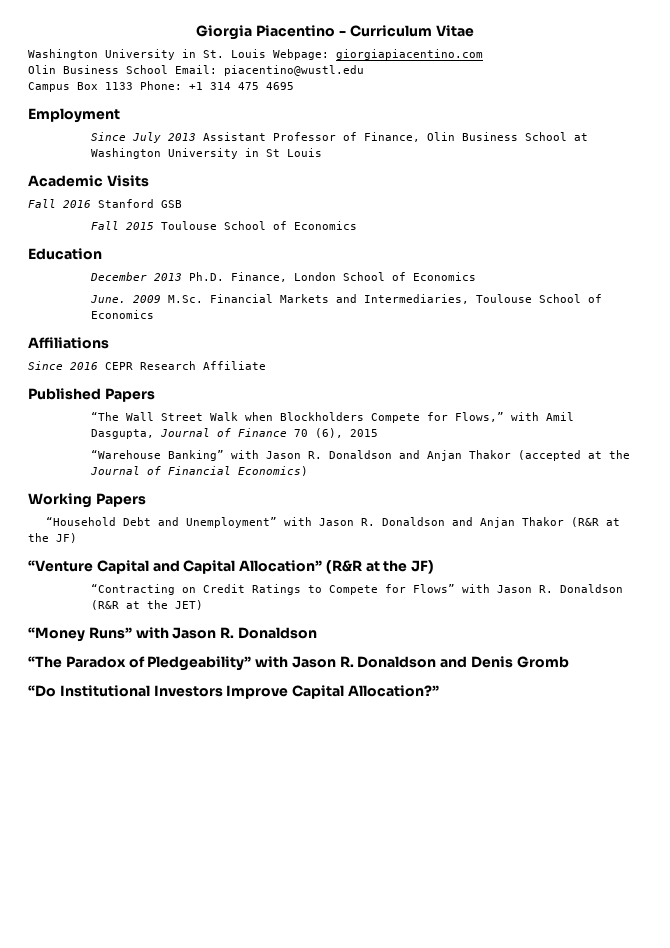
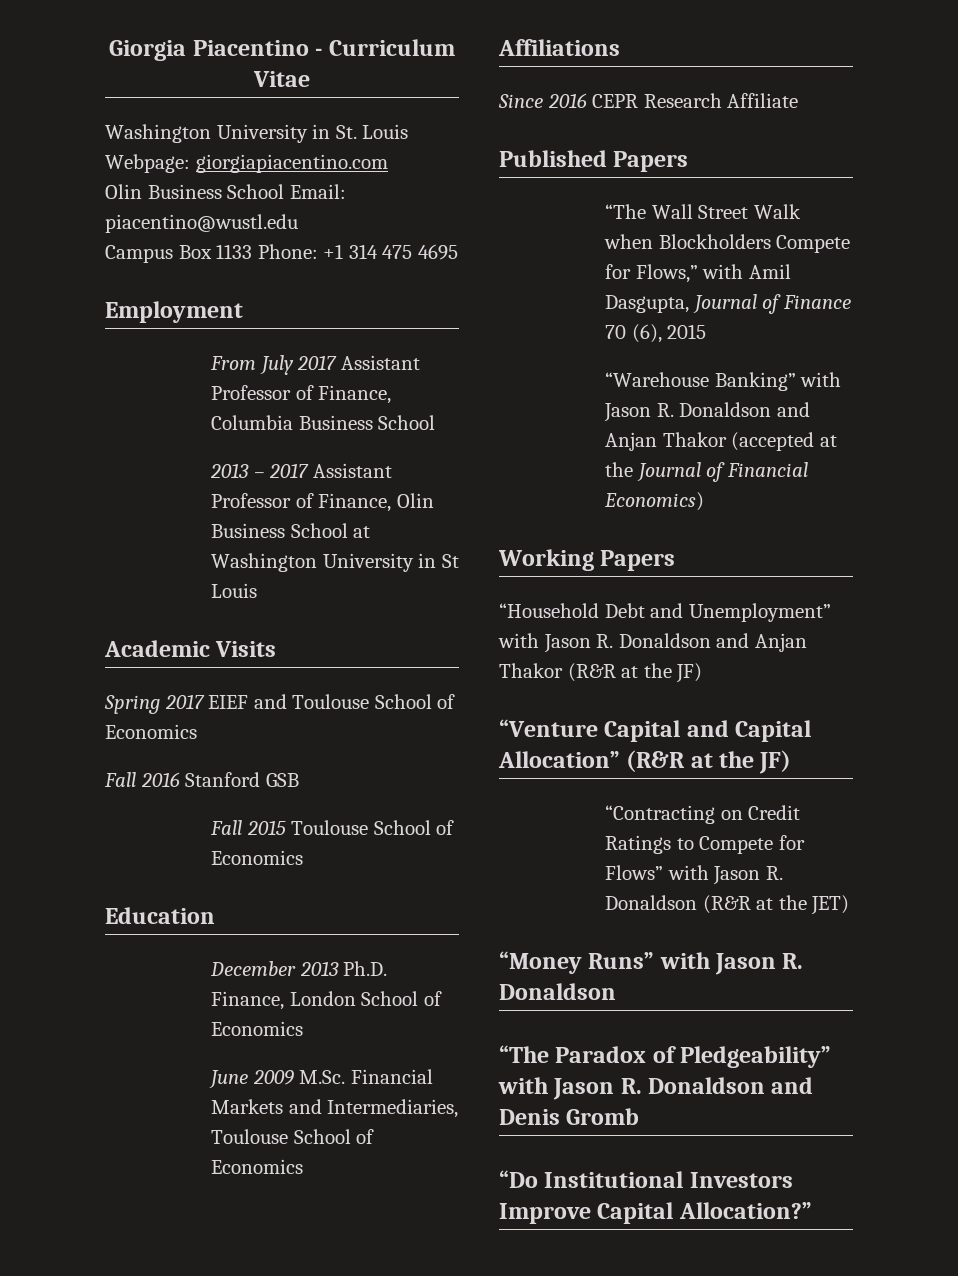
[91,132,197,143] Since July 2013 -> [210,355,420,375] [211,385,392,404] [211,415,436,430] [210,463,310,478] From July 2017 Assistant Professor of Finance, Columbia Business School // 2013 – 2017
(149, 181) none -> [104,694,456,714] [105,724,197,739] // Spring 2017 EIEF and Toulouse School of Economics
[90,295,127,303] June. -> [209,1070,249,1089] June

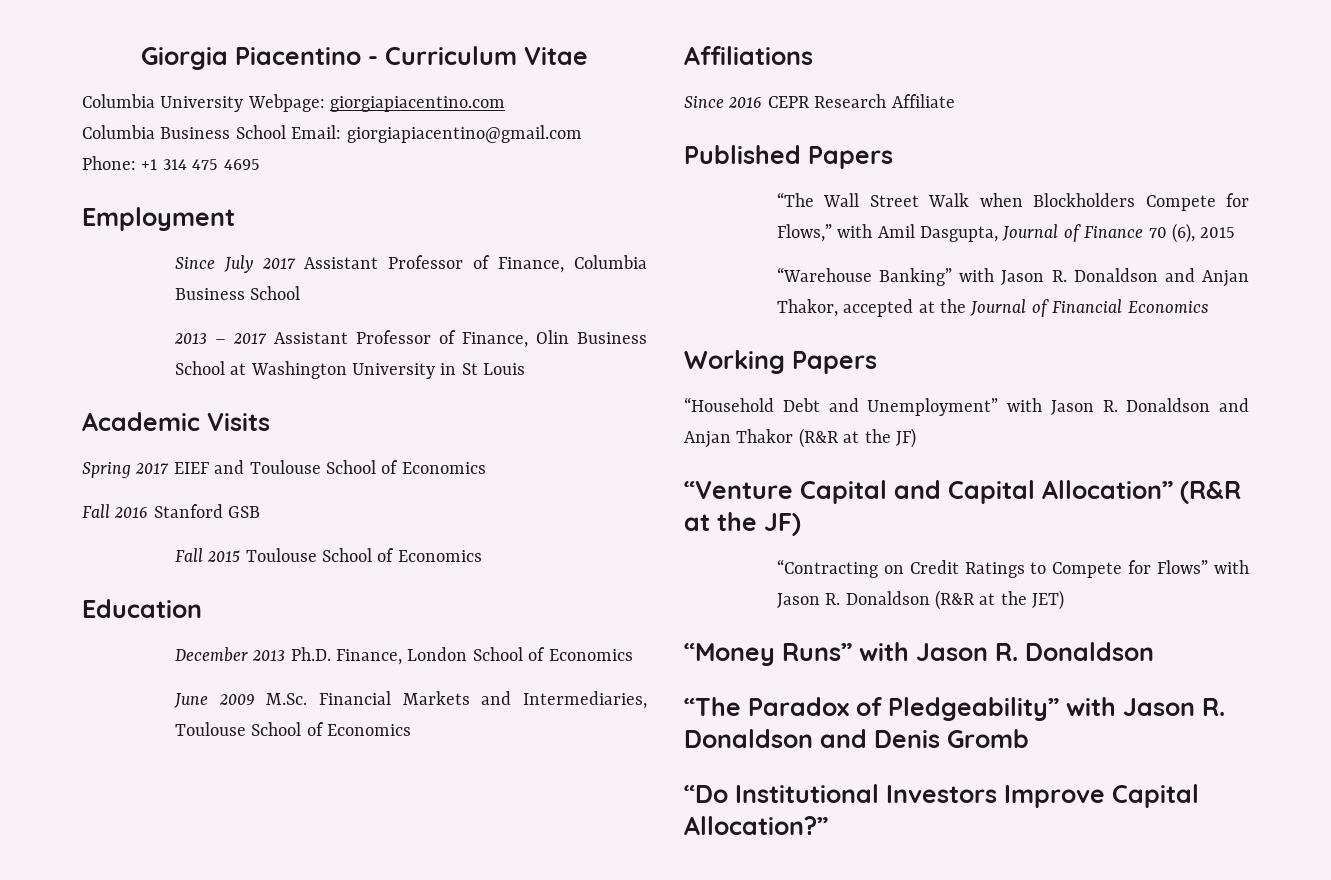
[105,124,409,143] Washington University in St. Louis -> [82,94,244,112] Columbia University
[105,184,142,199] Olin -> [82,125,155,139] Columbia
[105,214,298,233] [105,244,253,263] piacentino@wustl.edu // Campus Box 1133 -> [346,125,582,143] giorgiapiacentino@gmail.com //
[210,356,257,370] From -> [174,257,215,269] Since
[662,432,815,451] Thakor (accepted -> [776,299,914,317] Thakor, accepted
[604,492,705,511] Economics) -> [1127,301,1209,313] Economics

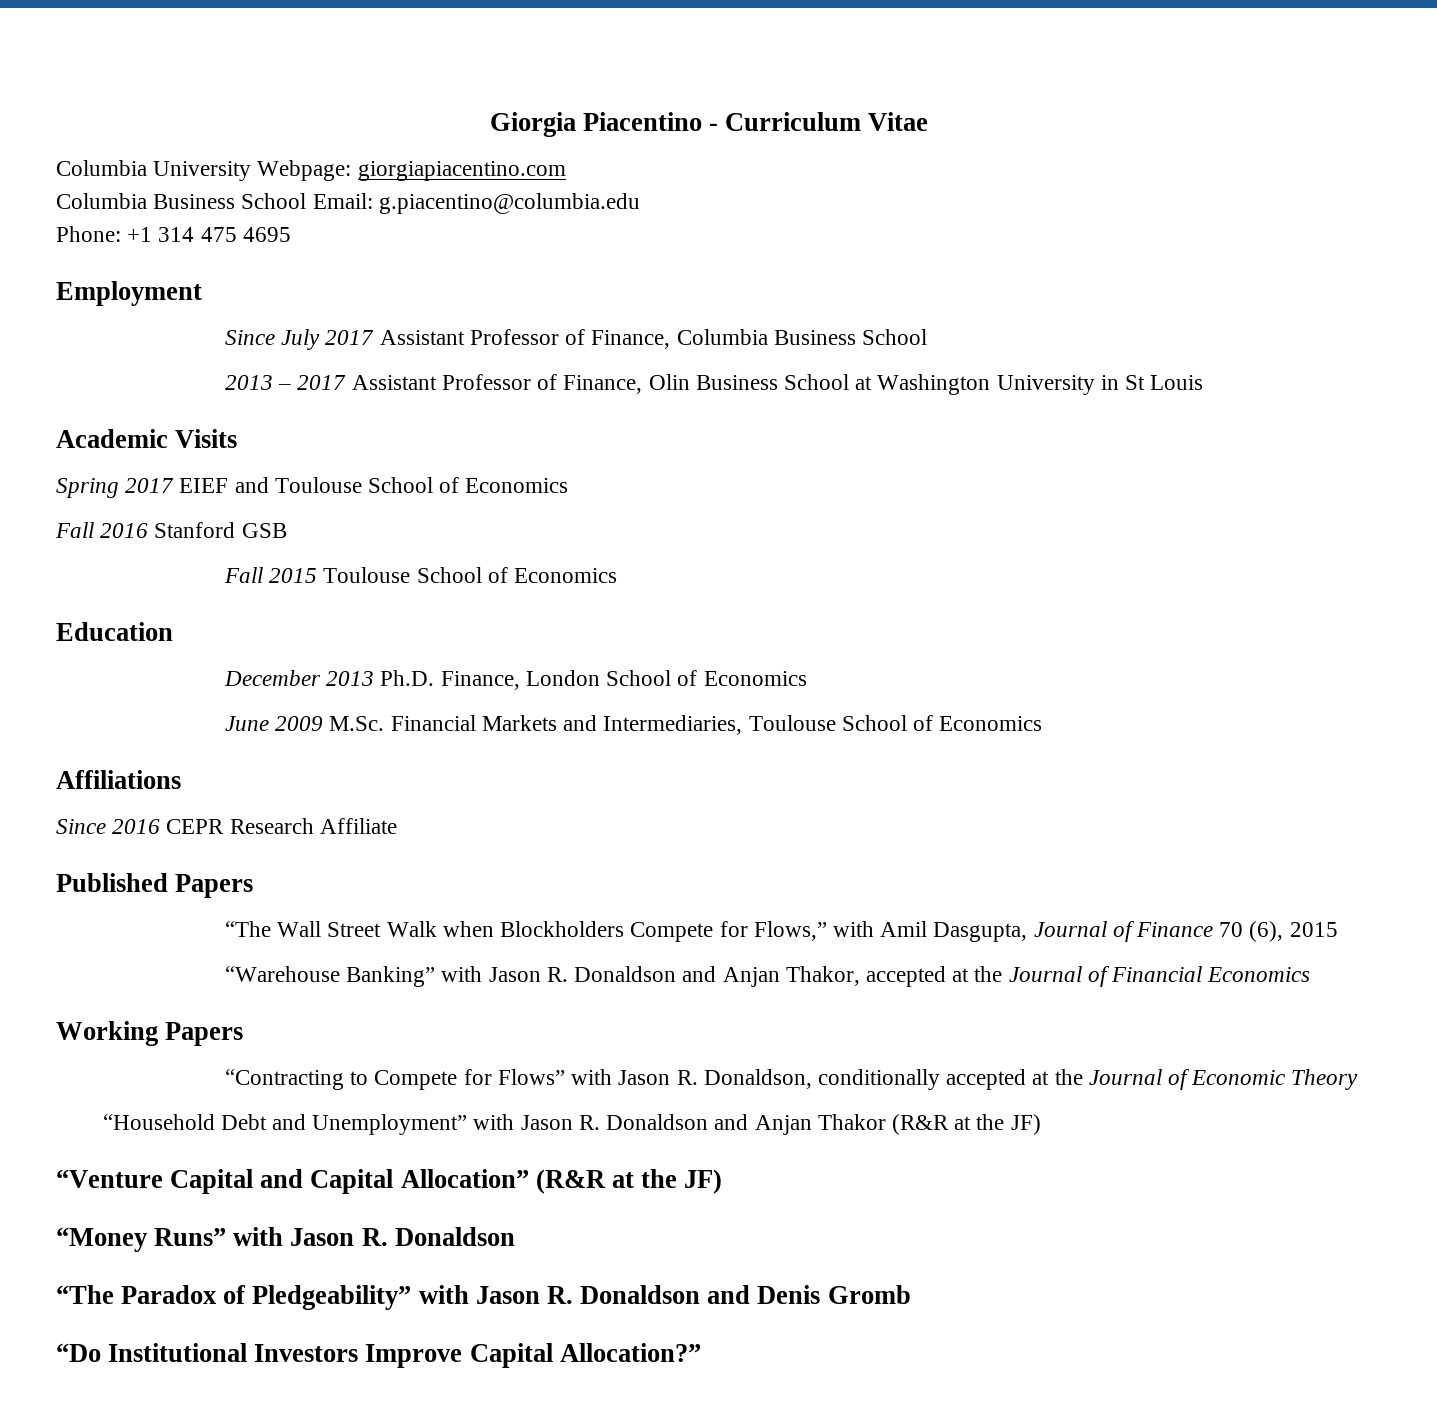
[346,125,582,143] giorgiapiacentino@gmail.com -> [378,193,640,214] g.piacentino@columbia.edu
(877, 362) none -> [225,1069,1359,1090] // “Contracting to Compete for Flows” with Jason R. Donaldson, conditionally accepted at the Journal of Economic Theory
[776,559,1249,578] [776,590,1065,610] // “Contracting on Credit Ratings to Compete for Flows” with Jason R. Donaldson (R&R at the JET) -> (723, 1181) none

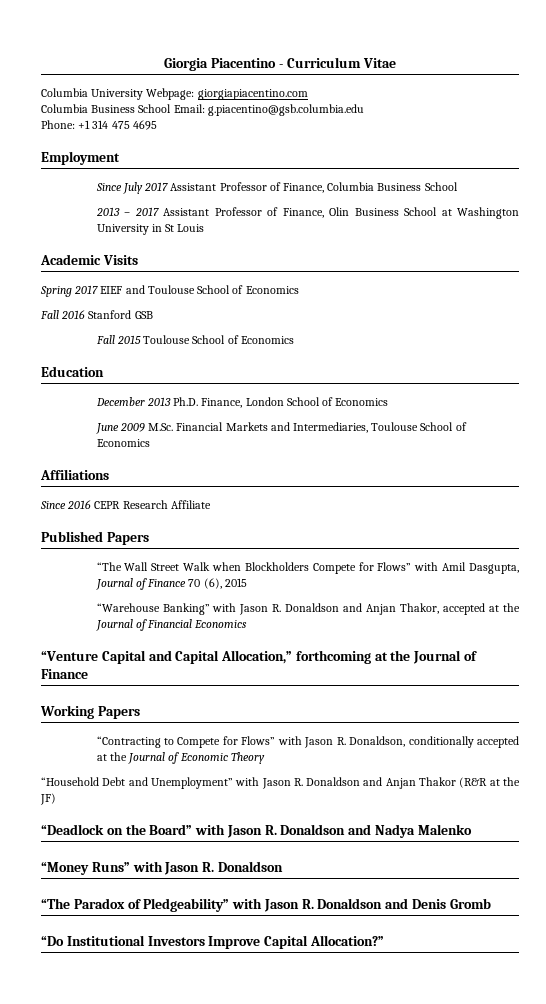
[378,193,640,214] g.piacentino@columbia.edu -> [207,104,364,116] g.piacentino@gsb.columbia.edu
[753,921,827,941] Flows,” -> [377,562,412,571] Flows”
(1311, 974) none -> [41,650,478,664] [41,669,88,679] // “Venture Capital and Capital Allocation,” forthcoming at the Journal of Finance
[56,1169,723,1194] “Venture Capital and Capital Allocation” (R&R at the JF) -> [41,824,472,838] “Deadlock on the Board” with Jason R. Donaldson and Nadya Malenko

